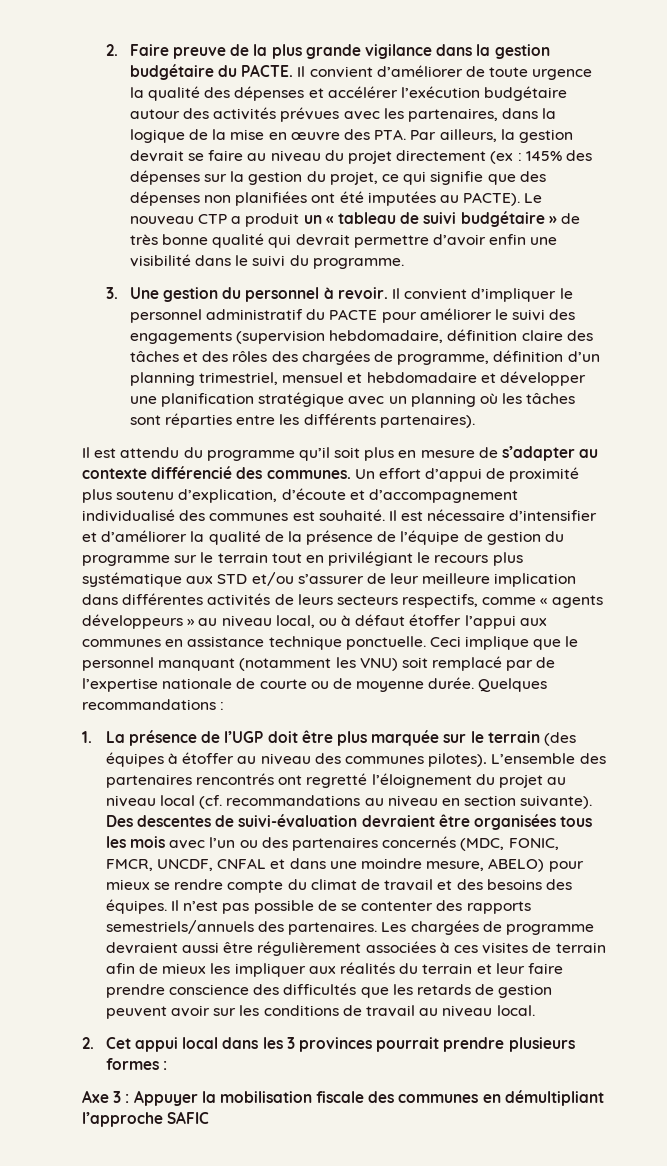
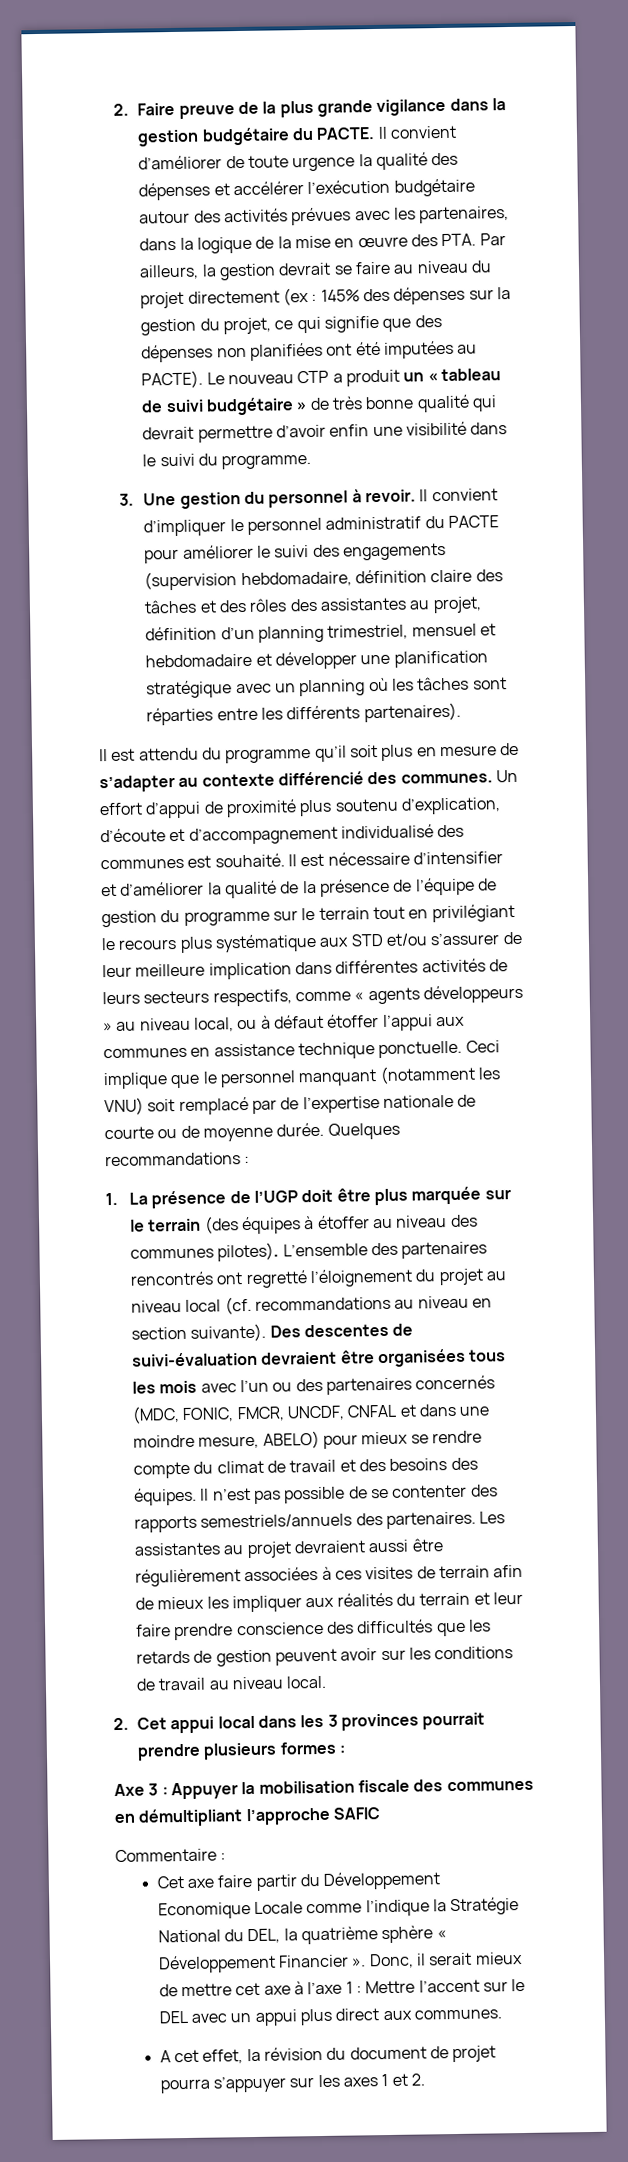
[301,350,490,365] chargées de programme, -> [319,596,482,614] assistantes au projet,
[410,920,595,935] chargées de programme -> [134,1541,292,1559] assistantes au projet
(210, 1117) none -> [115,1848,227,1863] [156,1871,441,1891] [157,1897,520,1920] [157,1925,447,1945] [157,1952,523,1974] [158,1978,526,1997] [158,2008,502,2026] [159,2045,497,2064] [159,2073,425,2094] // Commentaire : // Cet axe faire partir du Développement Economique Locale comme l’indique la Stratégie National du DEL, la quatrième sphère « Développement Financier ». Donc, il serait mieux de mettre cet axe à l’axe 1 : Mettre l’accent sur le DEL avec un appui plus direct aux communes. // A cet effet, la révision du document de projet pourra s’appuyer sur les axes 1 et 2.

